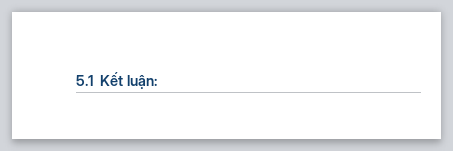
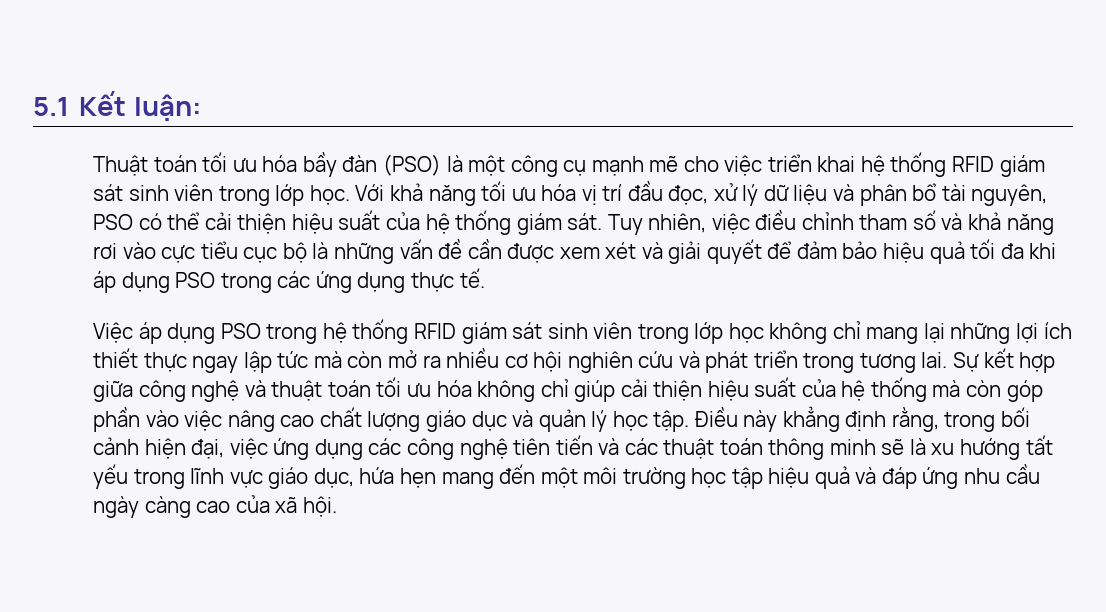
(158, 82) none -> [93,152,1045,177] [93,181,1048,206] [93,210,1054,235] [93,239,1057,264] [93,268,485,293] [93,319,1072,344] [93,348,1056,373] [93,377,1043,402] [93,406,1030,432] [93,435,1053,460] [93,464,1040,489] [93,495,337,518] // Thuật toán tối ưu hóa bầy đàn (PSO) là một công cụ mạnh mẽ cho việc triển khai hệ thống RFID giám sát sinh viên trong lớp học. Với khả năng tối ưu hóa vị trí đầu đọc, xử lý dữ liệu và phân bổ tài nguyên, PSO có thể cải thiện hiệu suất của hệ thống giám sát. Tuy nhiên, việc điều chỉnh tham số và khả năng rơi vào cực tiểu cục bộ là những vấn đề cần được xem xét và giải quyết để đảm bảo hiệu quả tối đa khi áp dụng PSO trong các ứng dụng thực tế. // Việc áp dụng PSO trong hệ thống RFID giám sát sinh viên trong lớp học không chỉ mang lại những lợi ích thiết thực ngay lập tức mà còn mở ra nhiều cơ hội nghiên cứu và phát triển trong tương lai. Sự kết hợp giữa công nghệ và thuật toán tối ưu hóa không chỉ giúp cải thiện hiệu suất của hệ thống mà còn góp phần vào việc nâng cao chất lượng giáo dục và quản lý học tập. Điều này khẳng định rằng, trong bối cảnh hiện đại, việc ứng dụng các công nghệ tiên tiến và các thuật toán thông minh sẽ là xu hướng tất yếu trong lĩnh vực giáo dục, hứa hẹn mang đến một môi trường học tập hiệu quả và đáp ứng nhu cầu ngày càng cao của xã hội.

